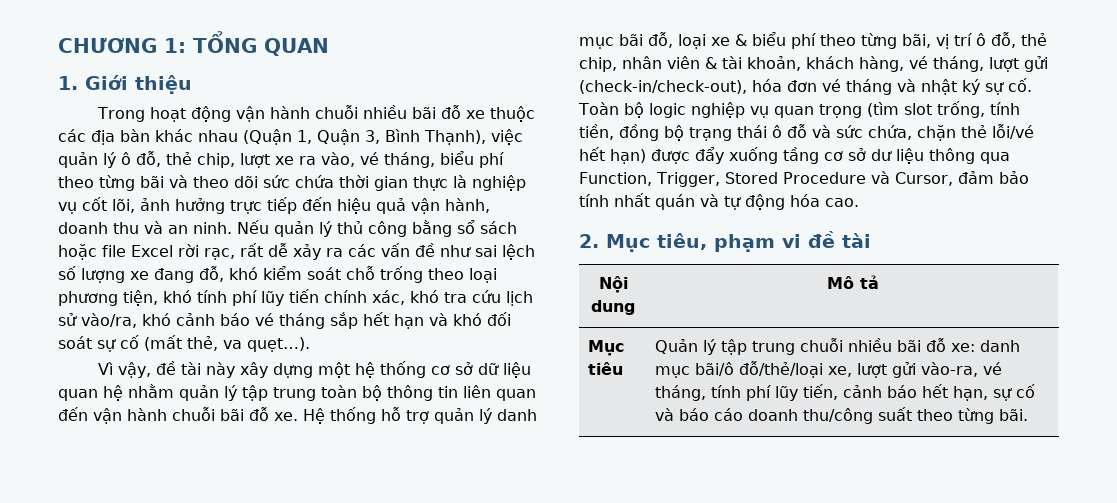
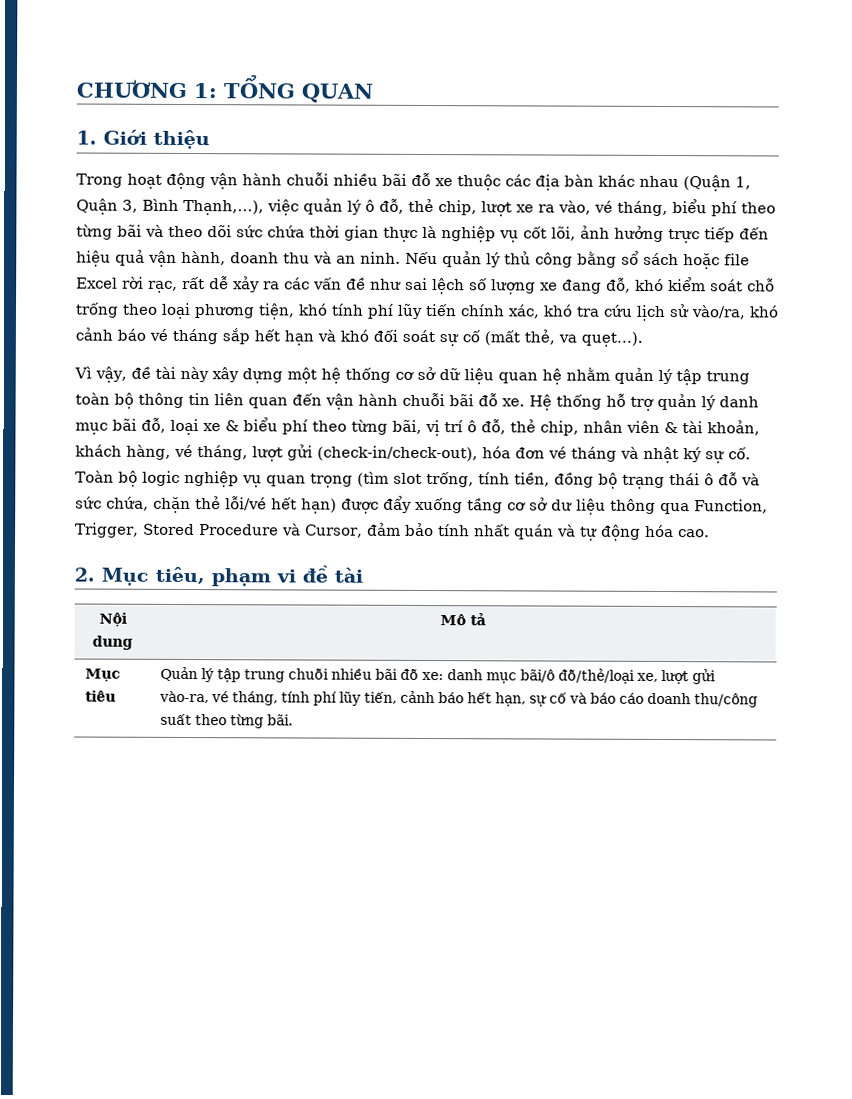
[424,130,486,145] Thạnh), -> [183,199,264,216] Thạnh,…),

